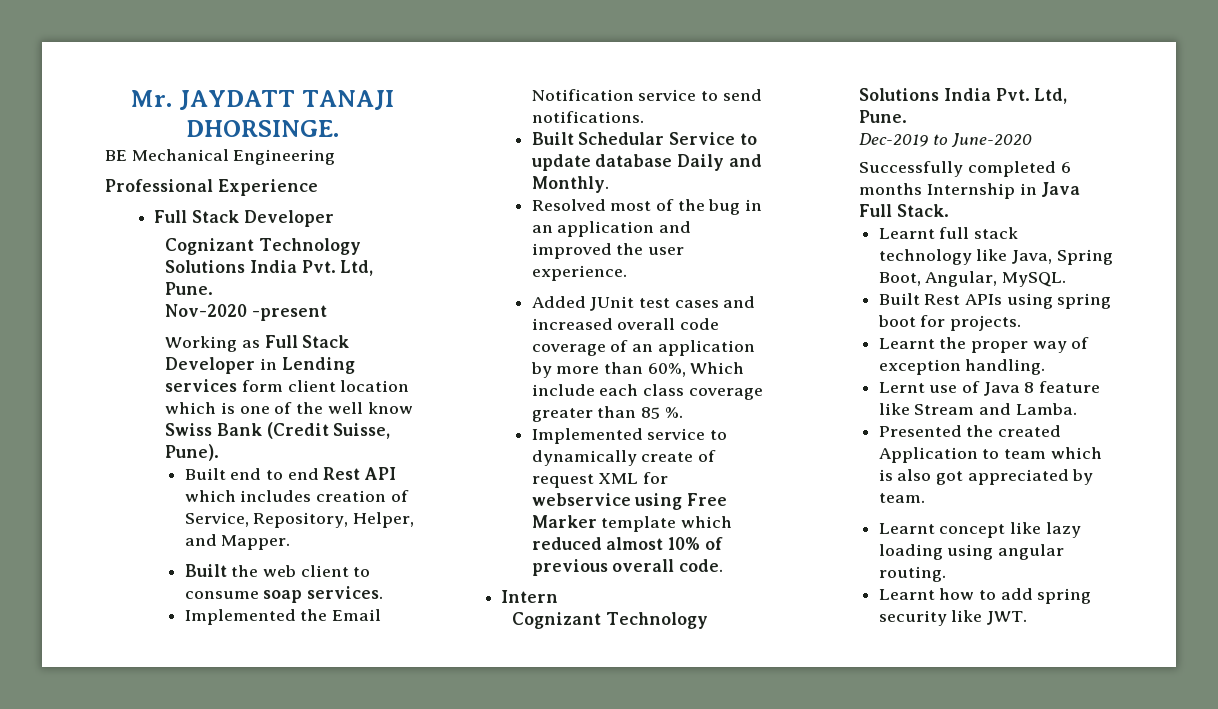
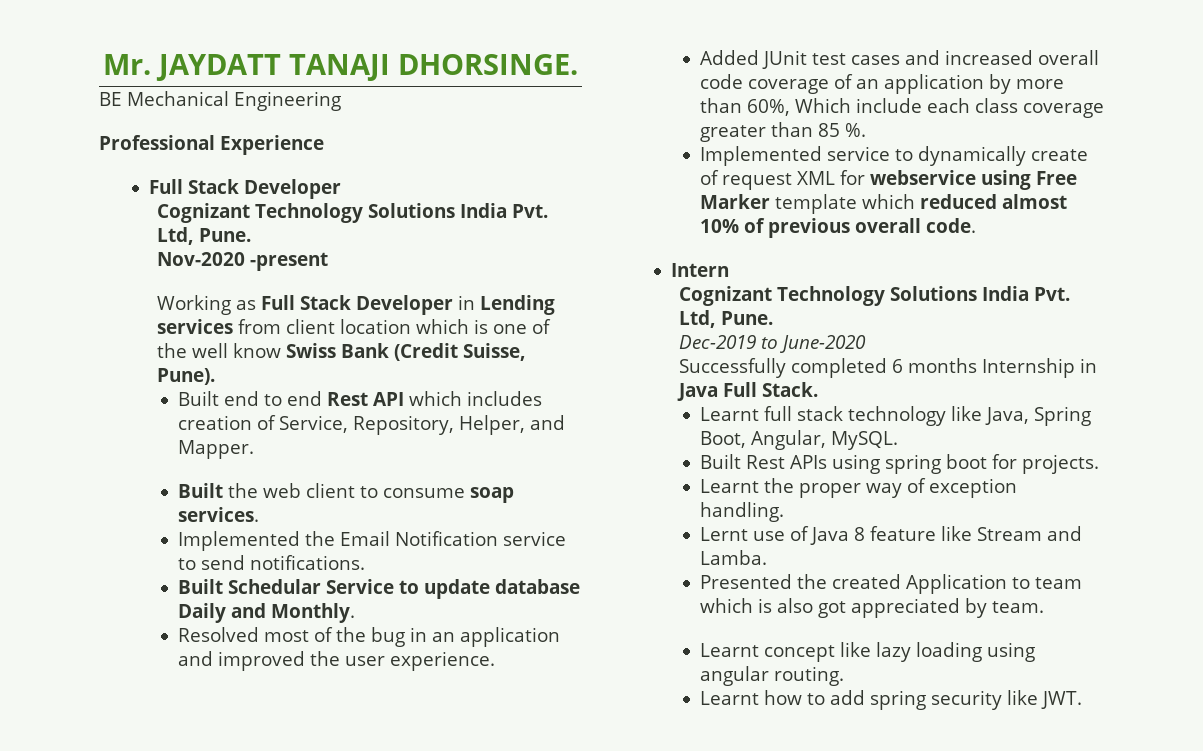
[241,380,283,392] form -> [238,319,282,334] from

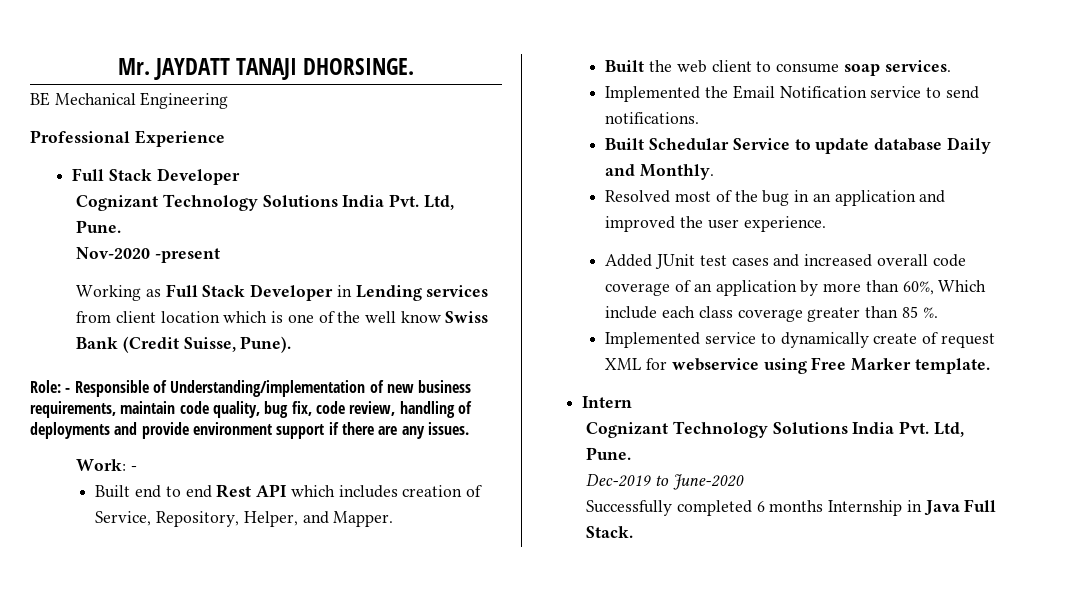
(216, 376) none -> [30,380,472,397] [30,401,472,418] [30,422,469,439] [76,459,137,471] // Role: - Responsible of Understanding/implementation of new business requirements, maintain code quality, bug fix, code review, handling of deployments and provide environment support if there are any issues. // Work: -
[774,194,1067,214] [699,218,976,238] template which reduced almost 10% of previous overall code. -> [914,358,990,374] template.
[699,406,1091,426] [699,430,898,450] [699,454,1099,474] [699,478,1017,498] [699,502,784,522] [699,526,1082,545] [699,550,767,565] [699,574,1082,594] [699,598,1044,618] [699,642,1035,662] [699,666,844,686] [699,690,1082,710] // Learnt full stack technology like Java, Spring Boot, Angular, MySQL. // Built Rest APIs using spring boot for projects. // Learnt the proper way of exception handling. // Lernt use of Java 8 feature like Stream and Lamba. // Presented the created Application to team which is also got appreciated by team. // Learnt concept like lazy loading using angular routing. // Learnt how to add spring security like JWT. -> (634, 532) none

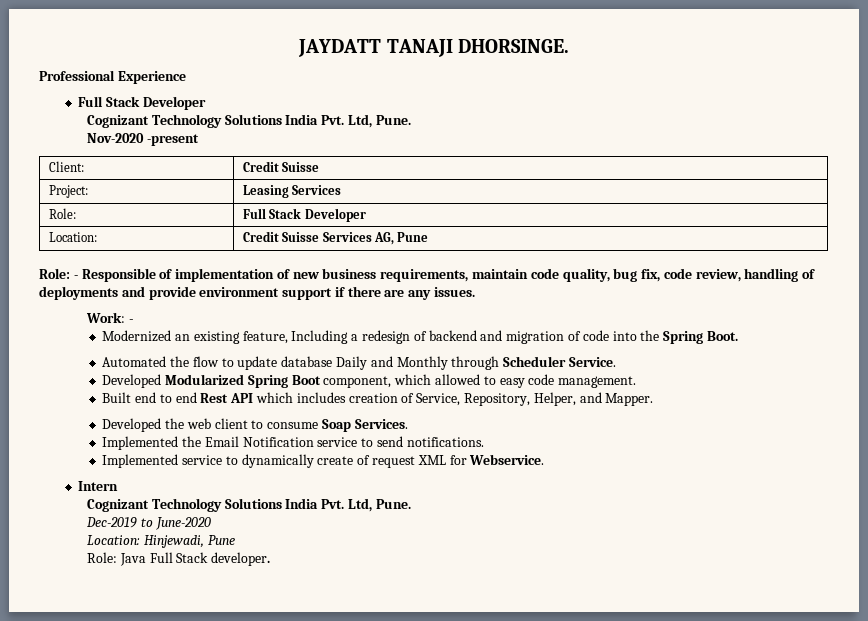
[117,58,150,75] Mr. -> (298, 48) none
[30,92,229,109] // BE Mechanical Engineering -> (569, 46) none
[76,284,489,301] [76,311,489,323] [76,336,292,353] // Working as Full Stack Developer in Lending services from client location which is one of the well know Swiss Bank (Credit Suisse, Pune). -> [48,161,84,172] [242,161,320,172] [48,185,88,198] [242,185,342,198] [48,208,76,219] [242,208,366,222] [48,232,97,242] [242,231,429,245] // Client: | Credit Suisse // Project: | Leasing Services // Role: | Full Stack Developer // Location: | Credit Suisse Services AG, Pune
[170,380,366,397] Understanding/implementation -> [175,268,275,282] implementation
(137, 468) none -> [102,330,738,344] [102,356,616,370] [102,374,637,388] // Modernized an existing feature, Including a redesign of backend and migration of code into the Spring Boot. // Automated the flow to update database Daily and Monthly through Scheduler Service. // Developed Modularized Spring Boot component, which allowed to easy code management.
[605,60,645,72] Built -> [102,418,162,432] Developed
[843,60,951,76] soap services. -> [322,419,408,432] Soap Services.
[605,137,991,154] [605,164,715,180] [605,190,946,206] [605,216,826,232] [605,254,966,269] [605,280,987,296] [605,306,938,322] // Built Schedular Service to update database Daily and Monthly. // Resolved most of the bug in an application and improved the user experience. // Added JUnit test cases and increased overall code coverage of an application by more than 60%, Which include each class coverage greater than 85 %. -> (484, 442) none
[671,357,990,374] webservice using Free Marker template. -> [469,454,545,465] Webservice.
[586,499,997,516] [586,526,634,538] Successfully completed 6 months Internship in Java Full Stack. -> [86,535,235,548] [86,552,271,566] Location: Hinjewadi, Pune // Role: Java Full Stack developer.

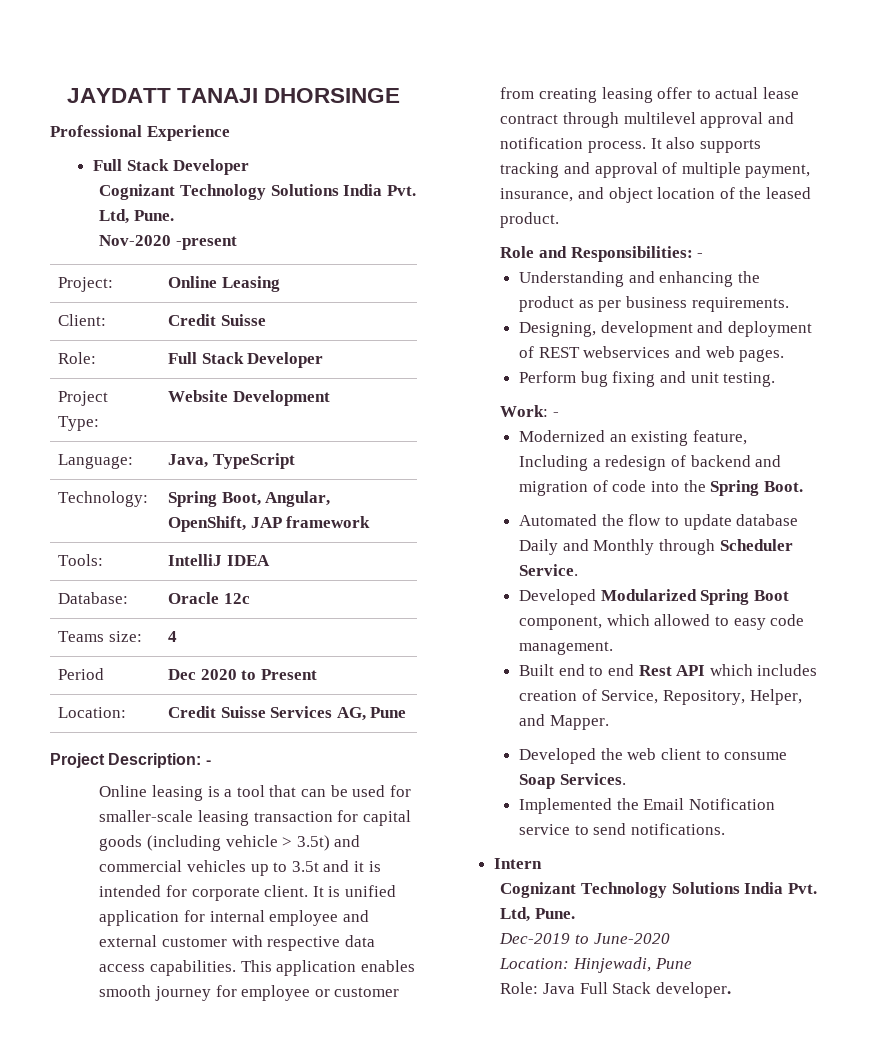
[457,39,569,53] DHORSINGE. -> [264,88,401,103] DHORSINGE
(199, 140) none -> [58,277,114,292] [168,276,280,292] // Project: | Online Leasing
[48,185,88,198] [242,185,342,198] // Project: | Leasing Services -> (266, 320) none
(366, 215) none -> [58,391,109,406] [58,416,100,431] [168,390,330,406] [58,454,134,469] [168,453,295,469] [58,491,149,507] [168,491,331,507] [168,516,371,532] [58,554,104,566] [168,554,270,566] [58,592,129,604] [168,592,250,604] [58,631,142,642] [168,631,178,642] [58,668,105,680] [168,669,317,680] // Project Type: | Website Development // Language: | Java, TypeScript // Technology: | Spring Boot, Angular, OpenShift, JAP framework // Tools: | IntelliJ IDEA // Database: | Oracle 12c // Teams size: | 4 // Period | Dec 2020 to Present
[39,268,816,282] [39,286,476,300] Role: - Responsible of implementation of new business requirements, maintain code quality, bug fix, code review, handling of deployments and provide environment support if there are any issues. -> [50,753,211,768] [99,785,411,801] [99,810,411,826] [99,835,361,851] [99,860,381,876] [99,885,397,901] [99,910,369,926] [99,935,375,951] [99,960,415,976] [99,985,400,1001] [500,87,800,103] [500,112,794,128] [500,137,761,153] [500,162,811,178] [500,187,812,203] [500,212,560,228] [500,246,704,262] [519,271,760,287] [519,296,789,312] [519,321,812,337] [519,346,785,362] [519,371,776,387] Project Description: - // Online leasing is a tool that can be used for smaller-scale leasing transaction for capital goods (including vehicle > 3.5t) and commercial vehicles up to 3.5t and it is intended for corporate client. It is unified application for internal employee and external customer with respective data access capabilities. This application enables smooth journey for employee or customer from creating leasing offer to actual lease contract through multilevel approval and notification process. It also supports tracking and approval of multiple payment, insurance, and object location of the leased product. // Role and Responsibilities: - // Understanding and enhancing the product as per business requirements. // Designing, development and deployment of REST webservices and web pages. // Perform bug fixing and unit testing.
[102,454,545,468] // Implemented service to dynamically create of request XML for Webservice. -> (725, 829) none

